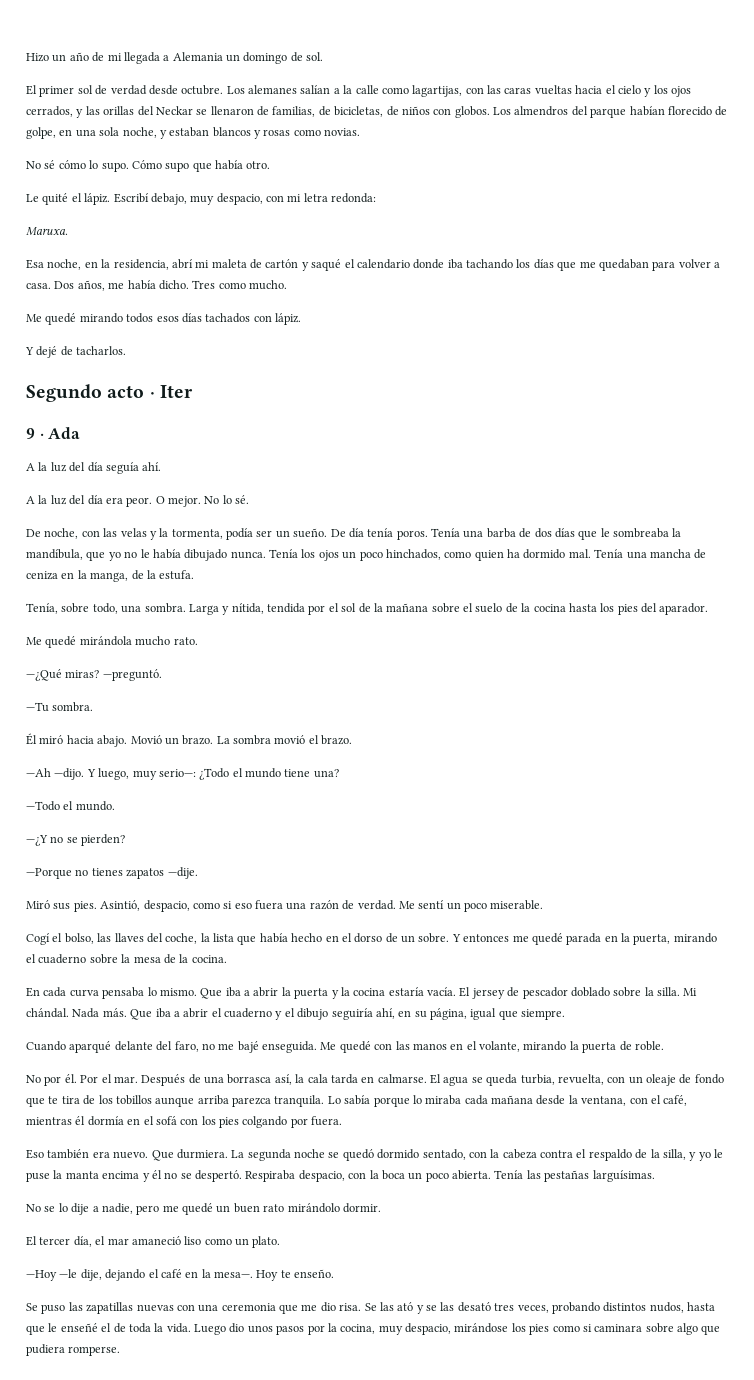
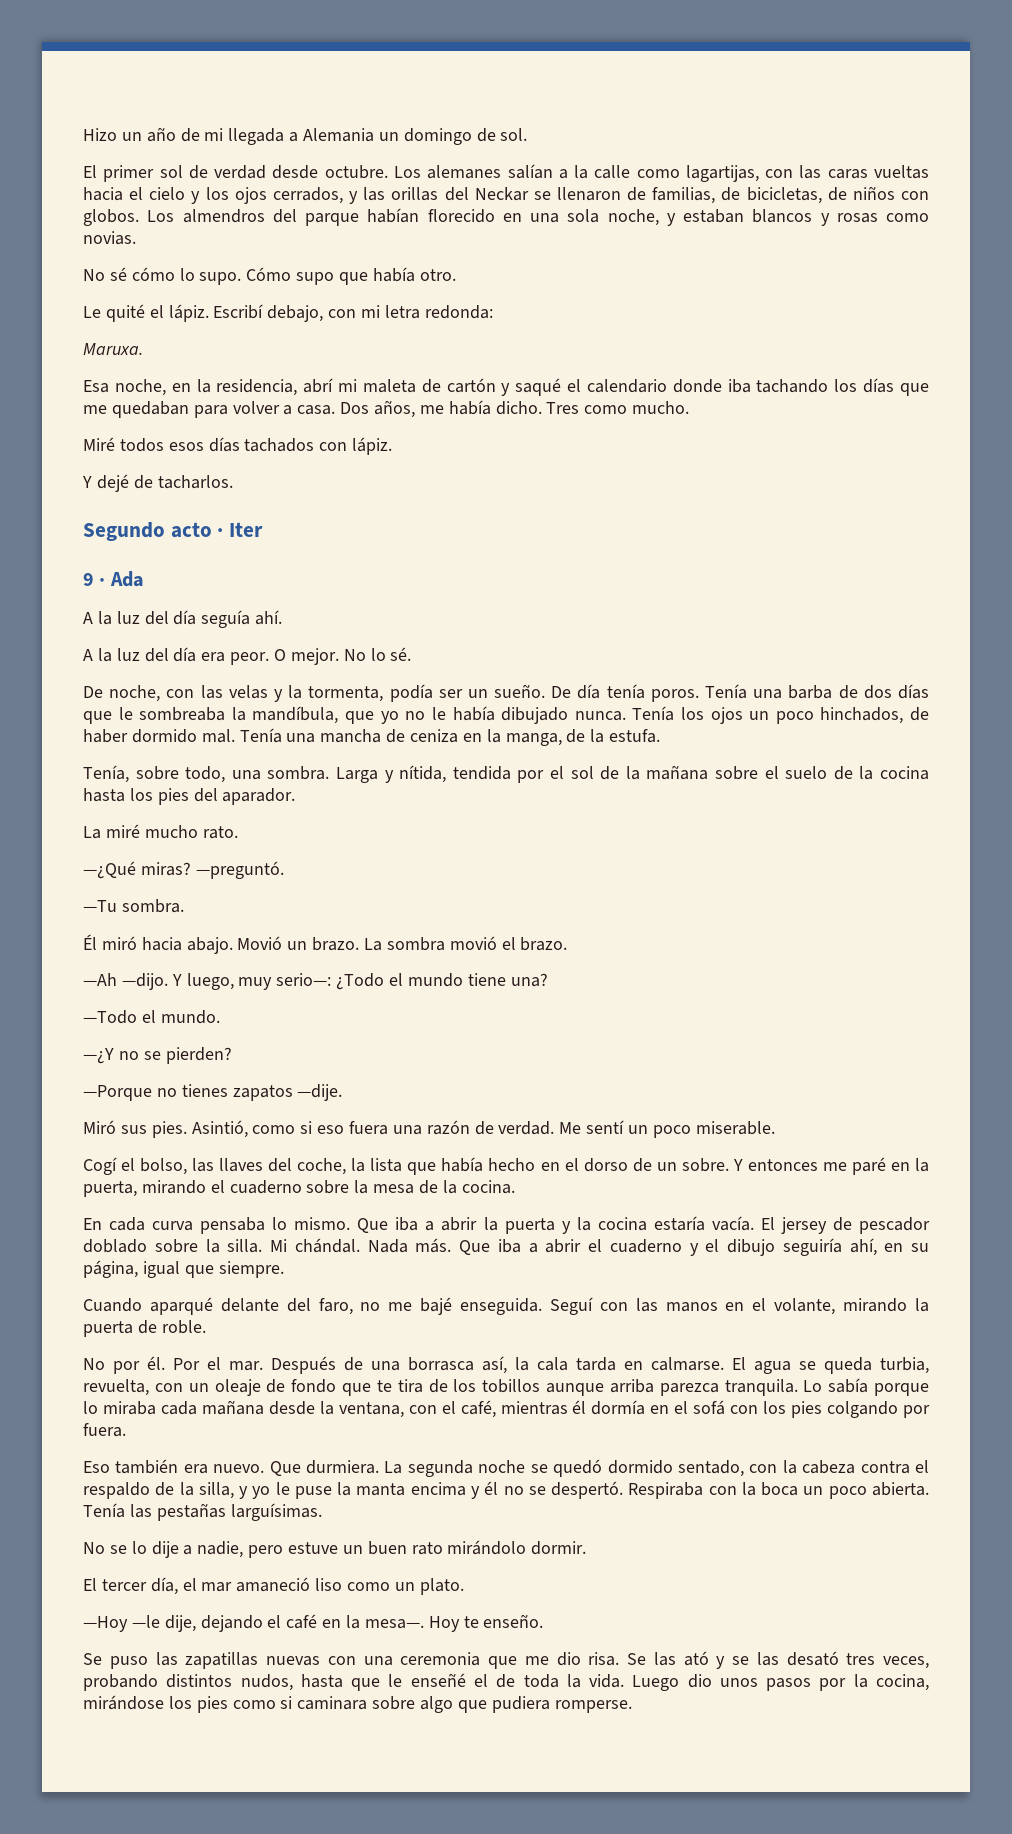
[715,106,728,116] [26,127,56,139] de golpe, -> (495, 216) none
[190,193,263,205] muy despacio, -> (324, 313) none
[26,313,123,325] Me quedé mirando -> [83,437,115,451] Miré
[444,549,520,561] como quien ha -> [909,707,929,721] [83,729,128,743] de haber
[26,636,132,648] Me quedé mirándola -> [83,824,140,839] La miré
[143,900,190,912] despacio, -> (248, 1129) none
[531,933,602,945] quedé parada -> [851,1157,886,1175] paré
[320,1041,371,1053] Me quedé -> [549,1297,593,1315] Seguí
[298,1170,345,1182] despacio, -> (704, 1490) none
[162,1203,213,1215] me quedé -> [288,1542,339,1554] estuve
[378,1323,451,1335] muy despacio, -> (930, 1682) none

